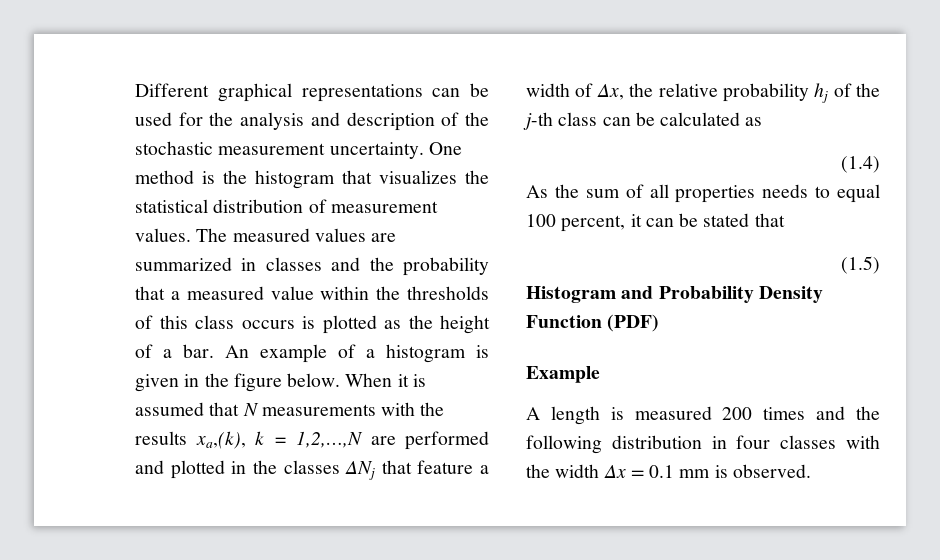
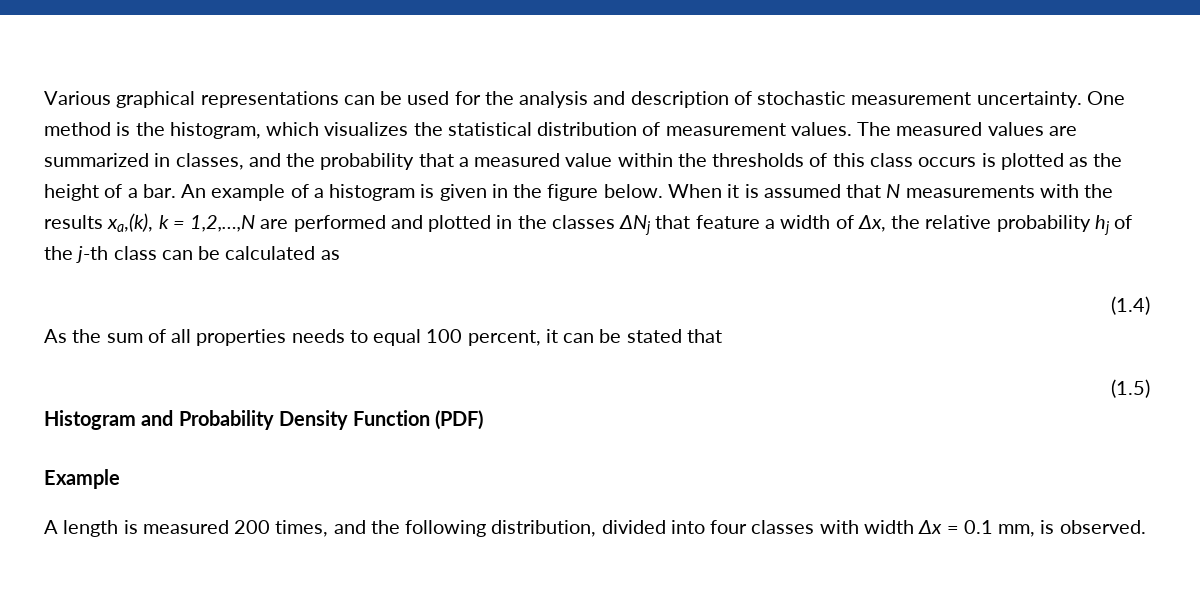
[135,83,209,97] Different -> [44,91,111,105] Various
[465,112,489,126] the -> (752, 98) none
[255,170,372,189] histogram that -> [169,122,320,139] histogram, which
[265,257,322,271] classes -> [175,153,244,170] classes,
[763,407,806,420] times -> [275,520,329,537] times,
[611,435,727,449] distribution in -> [491,520,705,537] distribution, divided into
[526,464,550,478] the -> (859, 527) none
[679,469,711,478] mm -> [998,524,1036,537] mm,

